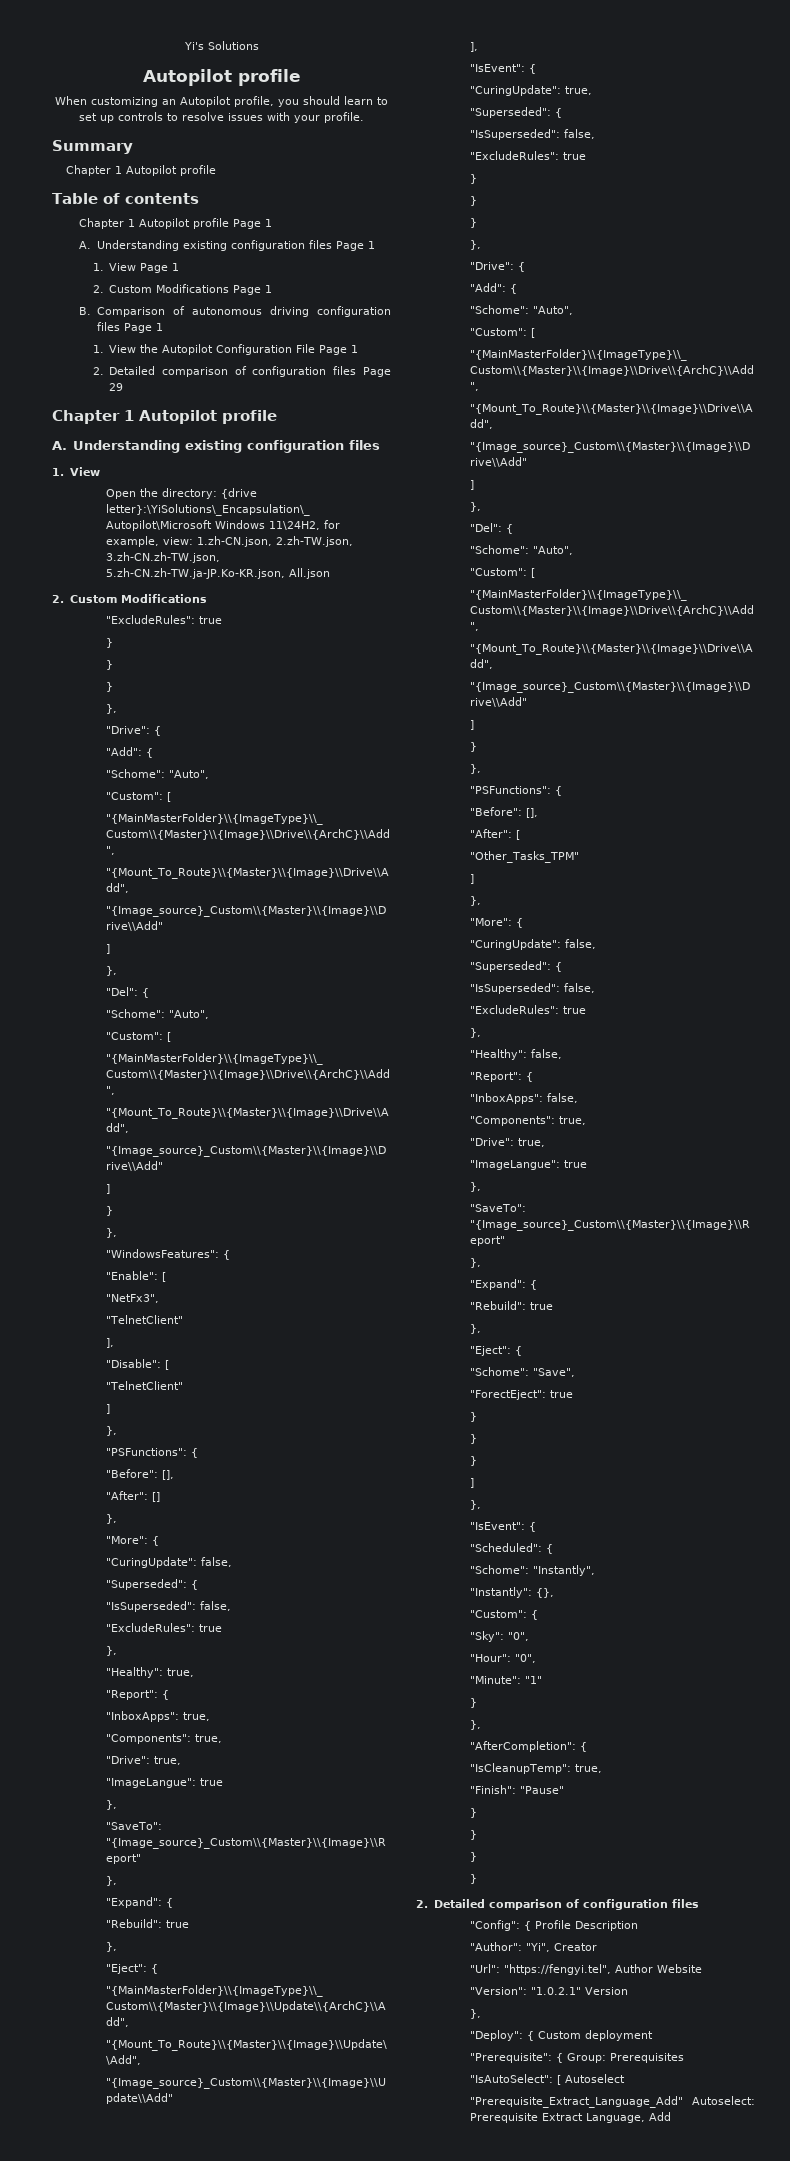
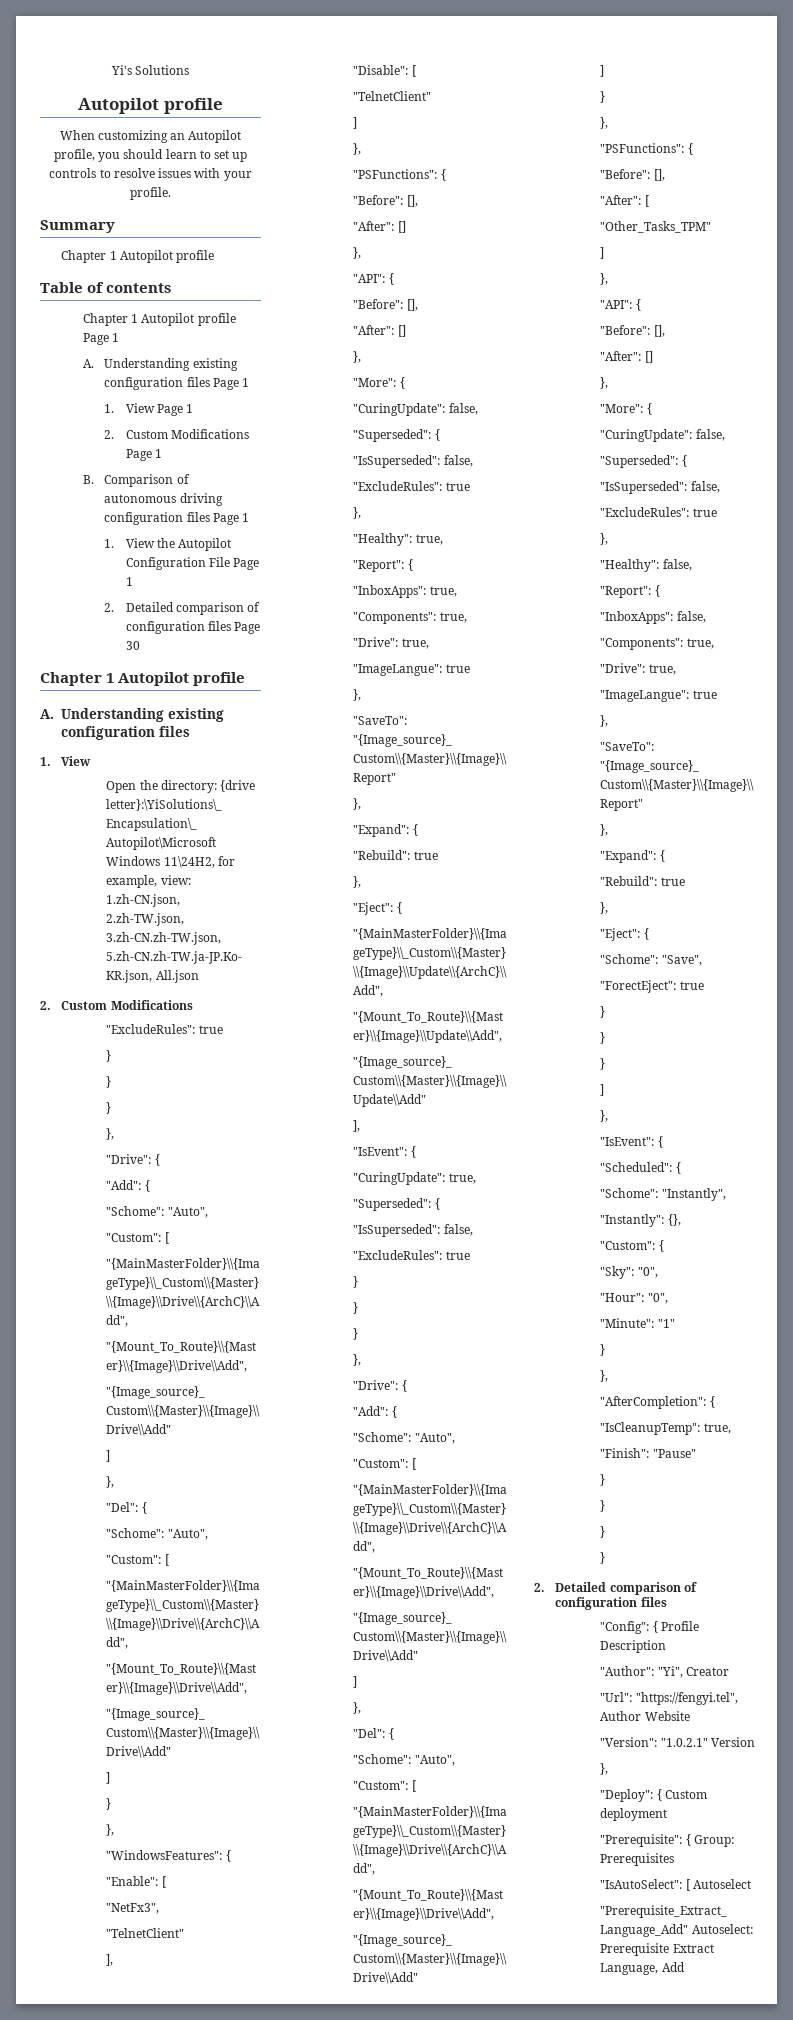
[109,383,124,391] 29 -> [125,641,140,650] 30
(118, 1519) none -> [353,273,394,285] [353,299,418,311] [353,325,406,337] [353,351,362,363] // "API": { // "Before": [], // "After": [] // },
(482, 901) none -> [600,299,641,311] [600,325,665,337] [600,351,653,363] [600,377,609,389] // "API": { // "Before": [], // "After": [] // },

